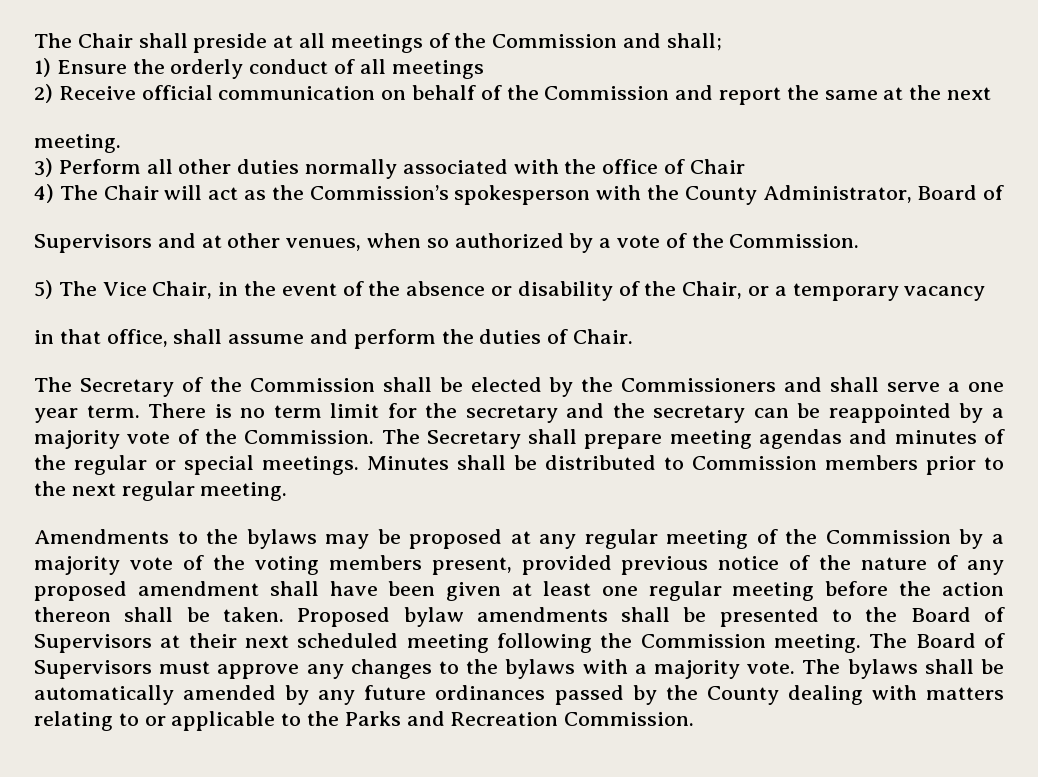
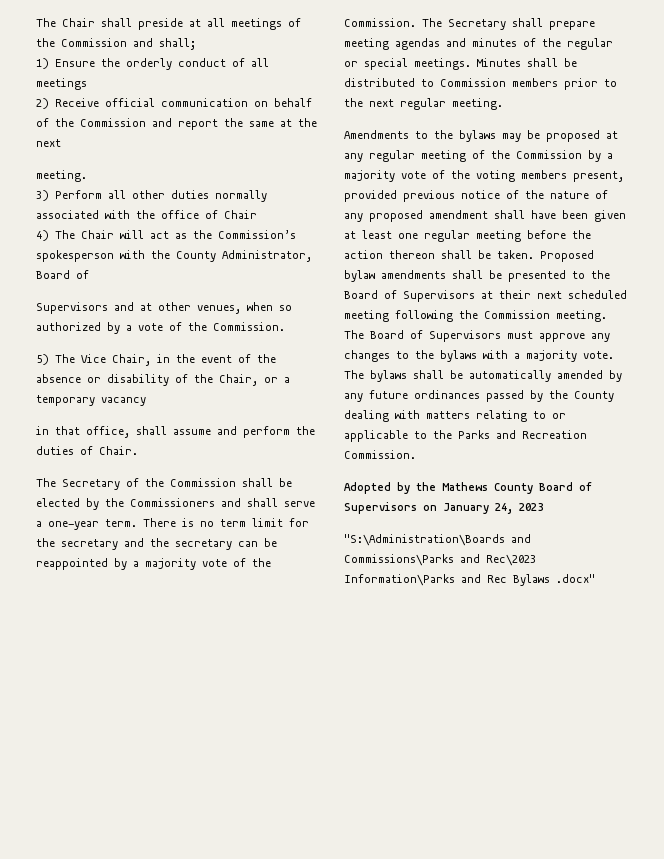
[967,382,1004,392] [34,408,78,423] one year -> [48,521,99,530] one-year
(695, 719) none -> [344,482,592,494] [344,502,543,514] [344,534,531,546] [344,554,536,566] [344,574,595,586] // Adopted by the Mathews County Board of Supervisors on January 24, 2023 // "S:\Administration\Boards and Commissions\Parks and Rec\2023 Information\Parks and Rec Bylaws .docx"

